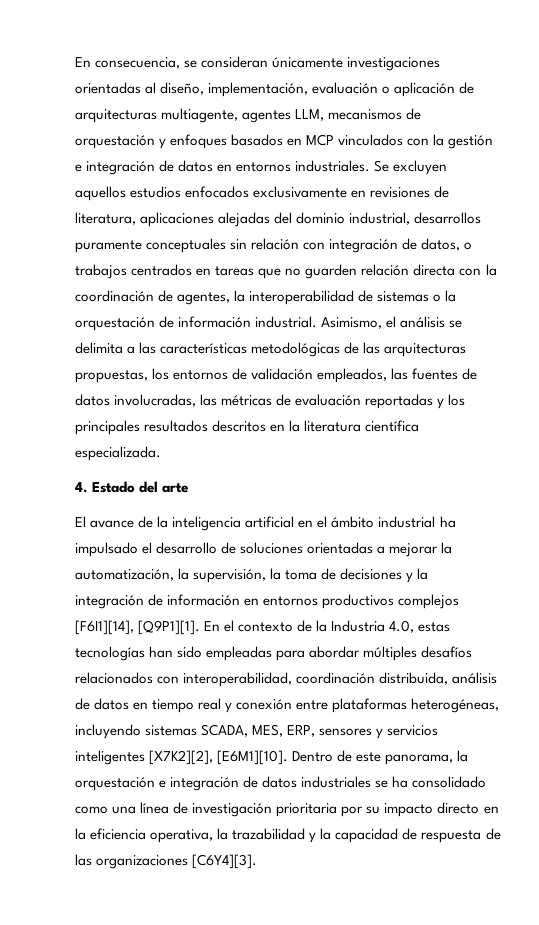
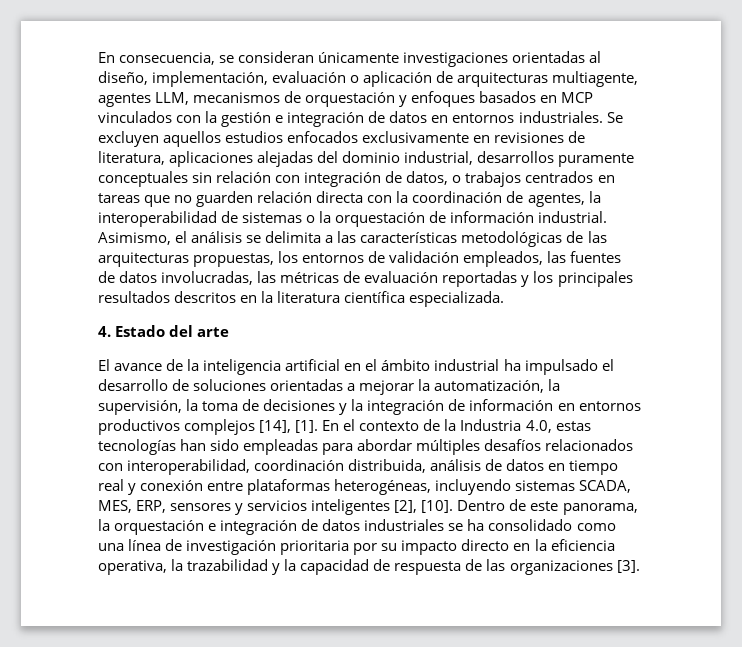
[75,620,201,635] [F6I1][14], [Q9P1][1]. -> [259,420,319,433] [14], [1].
[149,750,289,765] [X7K2][2], [E6M1][10]. -> [394,500,454,513] [2], [10].
[192,854,258,869] [C6Y4][3]. -> [616,560,640,573] [3].

